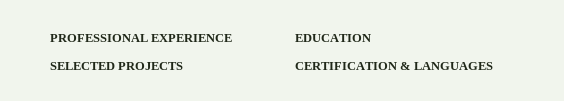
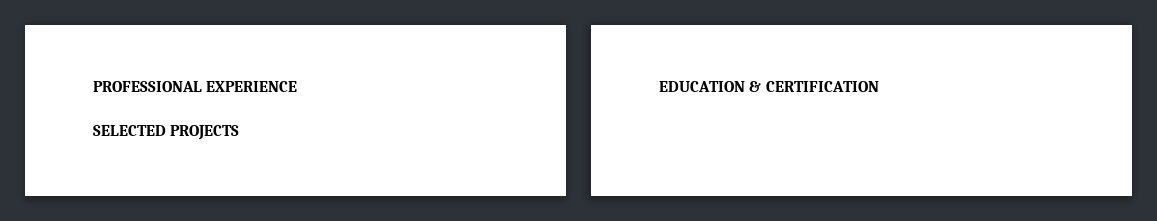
[295,62,493,70] // CERTIFICATION & LANGUAGES -> [749,81,879,92] & CERTIFICATION

